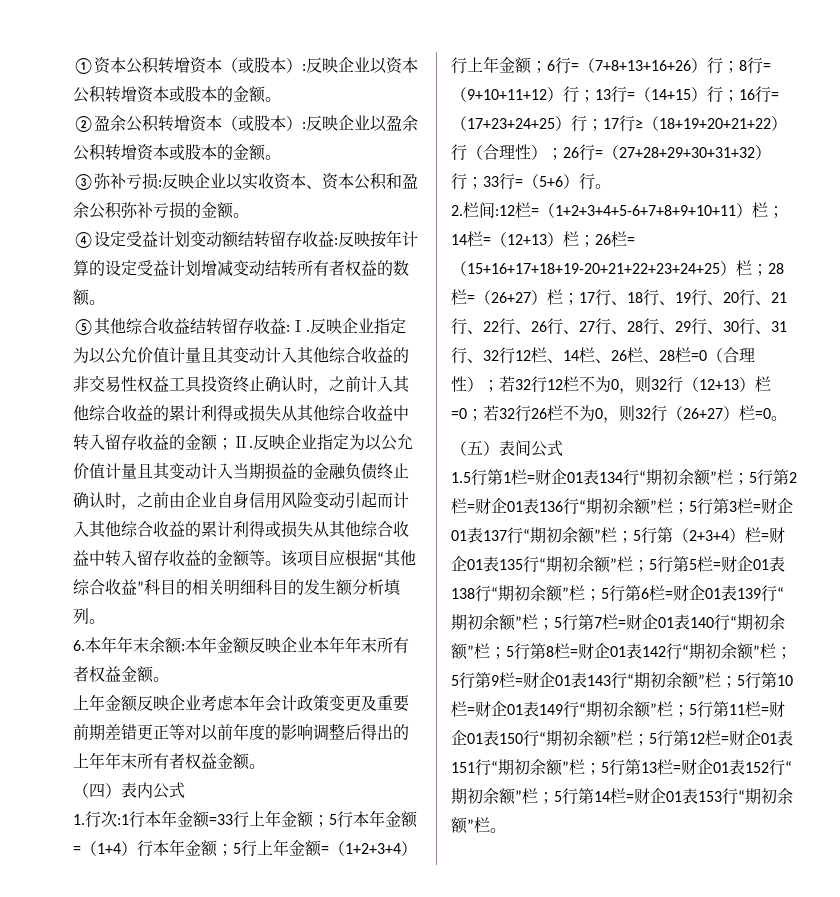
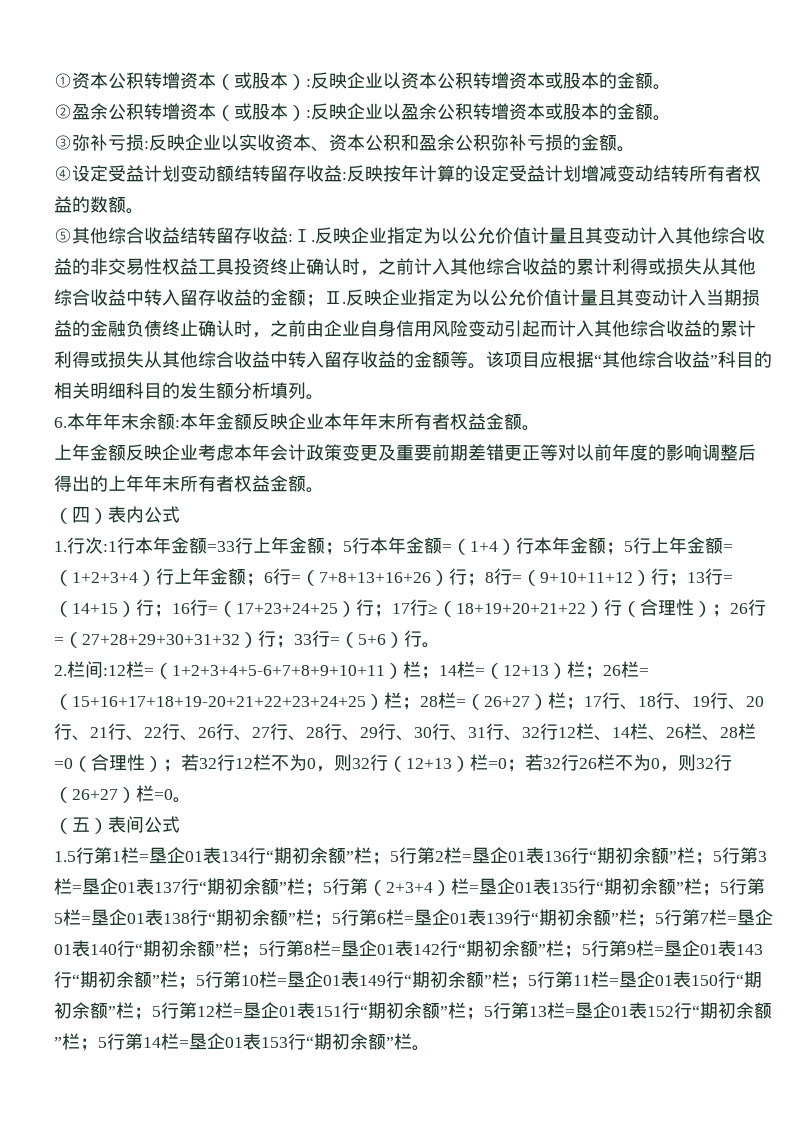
[535,469,551,485] 财 -> [149,847,167,864] 垦
[475,498,491,514] 财 -> [472,847,490,864] 垦
[761,498,777,514] 财 -> [82,878,100,895] 垦
[769,527,785,543] 财 -> [479,878,497,895] 垦
[721,556,737,572] 财 -> [91,909,109,926] 垦
[673,585,689,601] 财 -> [414,909,432,926] 垦
[626,614,642,630] 财 -> [737,909,755,926] 垦
[578,643,594,659] 财 -> [341,940,359,957] 垦
[523,672,539,688] 财 -> [664,940,682,957] 垦
[475,701,491,717] 财 -> [287,971,305,988] 垦
[769,701,785,717] 财 -> [619,971,637,988] 垦
[729,730,745,746] 财 -> [243,1002,261,1019] 垦
[681,759,697,775] 财 -> [575,1002,593,1019] 垦
[634,788,650,804] 财 -> [189,1033,207,1050] 垦

